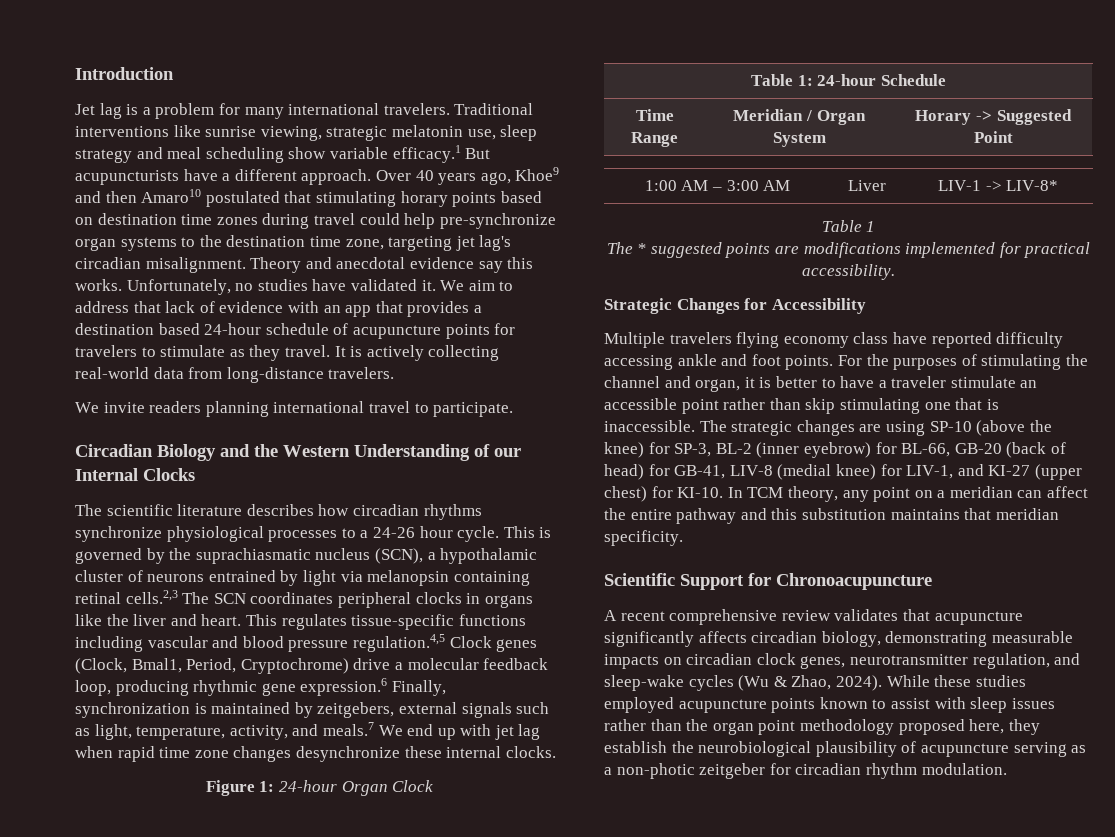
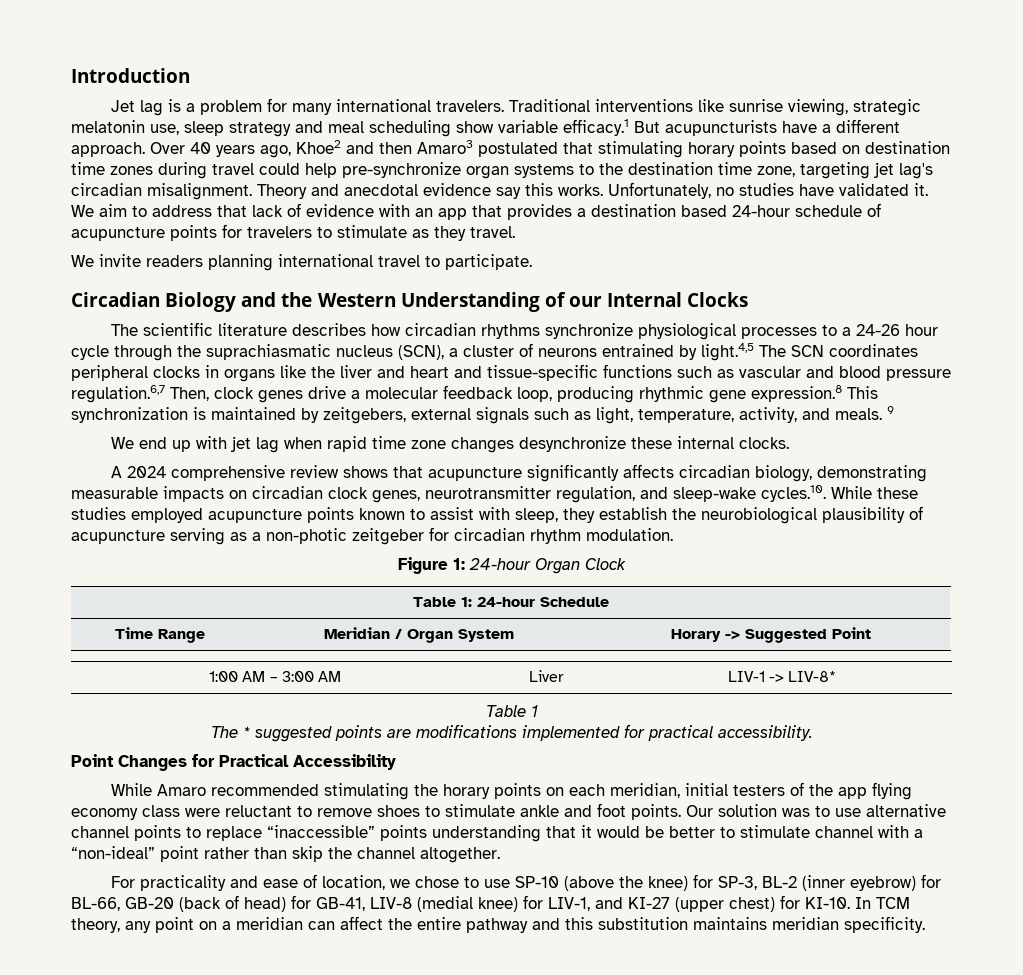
[515,167,560,181] Khoe9 -> [296,140,341,154] Khoe2
[141,189,202,203] Amaro10 -> [417,140,473,154] Amaro3
[334,345,500,361] [75,367,395,383] It is actively collecting real-world data from long-distance travelers. -> (515, 232) none
[457,526,552,542] [75,548,165,564] cycle. This is governed by -> [71,345,172,361] cycle through
[440,548,538,564] hypothalamic -> (458, 352) none
[302,570,530,586] [75,590,178,604] light via melanopsin containing retinal cells.2,3 -> [701,343,754,361] light.4,5
[201,614,526,630] [75,634,538,652] [75,658,349,674] heart. This regulates tissue-specific functions including vascular and blood pressure regulation.4,5 Clock genes (Clock, Bmal1, Period, Cryptochrome) -> [410,364,951,381] [71,385,303,403] heart and tissue-specific functions such as vascular and blood pressure regulation.6,7 Then, clock genes
[300,678,446,696] expression.6 Finally, -> [751,385,878,402] expression.8 This
[322,722,374,736] meals.7 -> [835,406,894,420] meals. 9 //
(556, 752) none -> [111,464,928,482] [71,485,918,503] [71,506,923,524] [71,527,673,545] // A 2024 comprehensive review shows that acupuncture significantly affects circadian biology, demonstrating measurable impacts on circadian clock genes, neurotransmitter regulation, and sleep-wake cycles.10. While these studies employed acupuncture points known to assist with sleep, they establish the neurobiological plausibility of acupuncture serving as a non-photic zeitgeber for circadian rhythm modulation.
[604,298,672,314] Strategic -> [71,754,114,767] Point
(768, 304) none -> [219,754,289,767] Practical
[604,332,1064,348] [604,354,1088,370] [604,376,1038,392] [604,398,999,414] [604,420,925,436] Multiple travelers flying economy class have reported difficulty accessing ankle and foot points. For the purposes of stimulating the channel and organ, it is better to have a traveler stimulate an accessible point rather than skip stimulating one that is inaccessible. The strategic changes are using -> [111,782,913,800] [71,803,946,820] [71,825,923,842] [71,846,500,863] [111,874,511,891] While Amaro recommended stimulating the horary points on each meridian, initial testers of the app flying economy class were reluctant to remove shoes to stimulate ankle and foot points. Our solution was to use alternative channel points to replace “inaccessible” points understanding that it would be better to stimulate channel with a “non-ideal” point rather than skip the channel altogether. // For practicality and ease of location, we chose to use
[964,508,992,520] that -> (767, 923) none
[604,573,932,590] [604,609,1023,625] [604,631,1073,647] [604,653,1081,669] [604,675,1026,691] [604,697,1055,713] [604,719,1040,735] [604,741,1087,757] [604,763,1007,779] // Scientific Support for Chronoacupuncture // A recent comprehensive review validates that acupuncture significantly affects circadian biology, demonstrating measurable impacts on circadian clock genes, neurotransmitter regulation, and sleep-wake cycles (Wu & Zhao, 2024). While these studies employed acupuncture points known to assist with sleep issues rather than the organ point methodology proposed here, they establish the neurobiological plausibility of acupuncture serving as a non-photic zeitgeber for circadian rhythm modulation. -> (925, 924) none

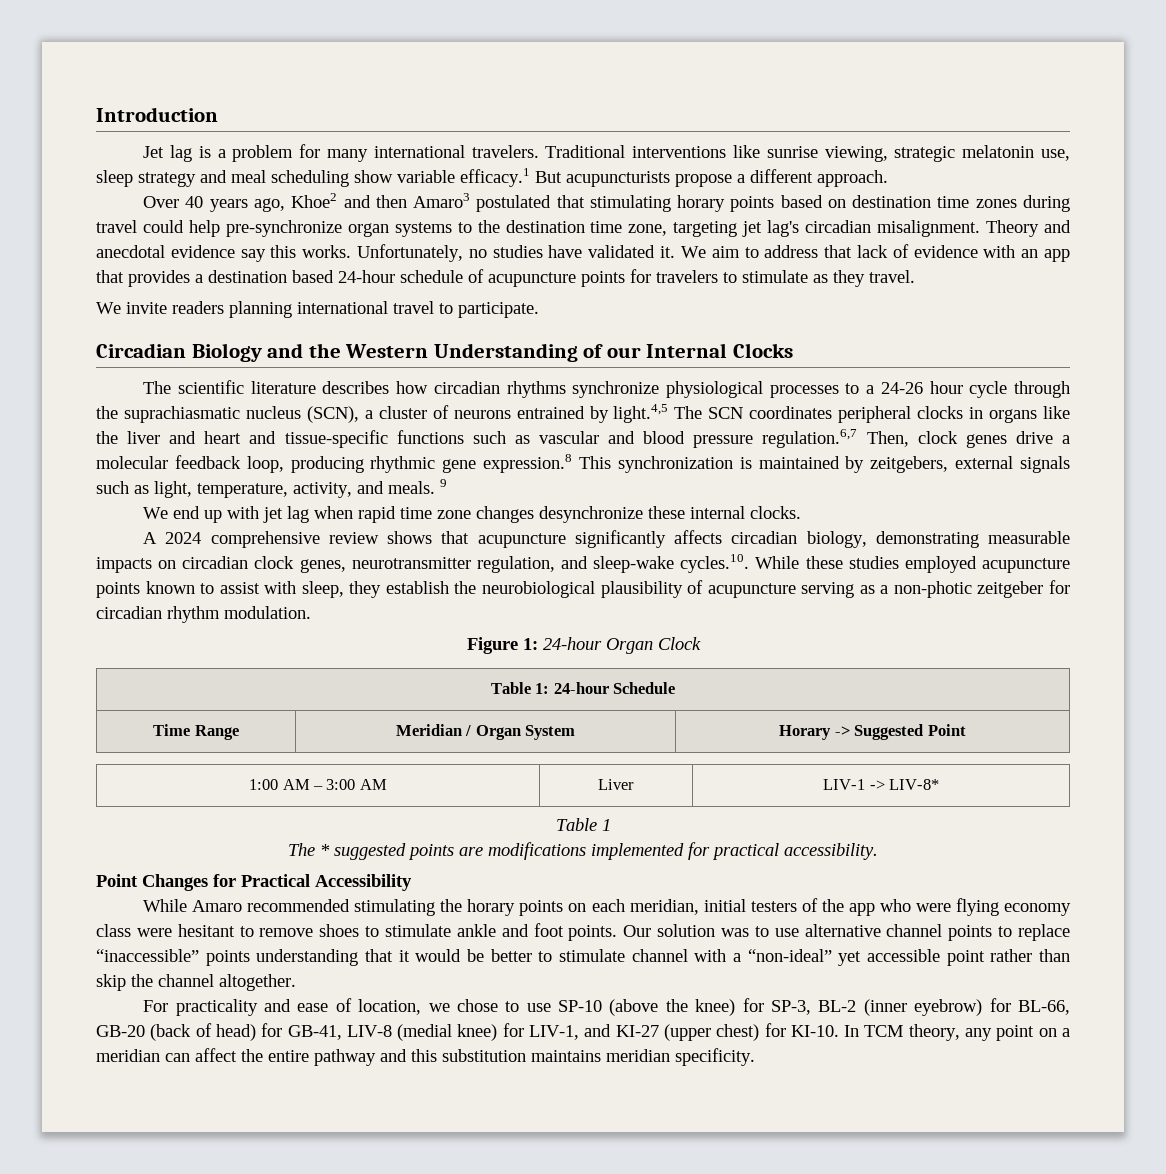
[782,121,817,133] have -> [675,174,732,187] propose
(145, 149) none -> (888, 178) //
(868, 793) none -> [879,899,951,912] who were
[225,805,292,817] reluctant -> [177,924,235,937] hesitant
(155, 852) none -> [838,949,940,966] yet accessible

